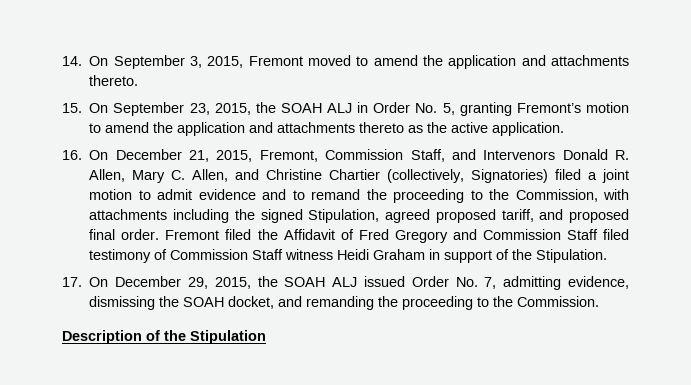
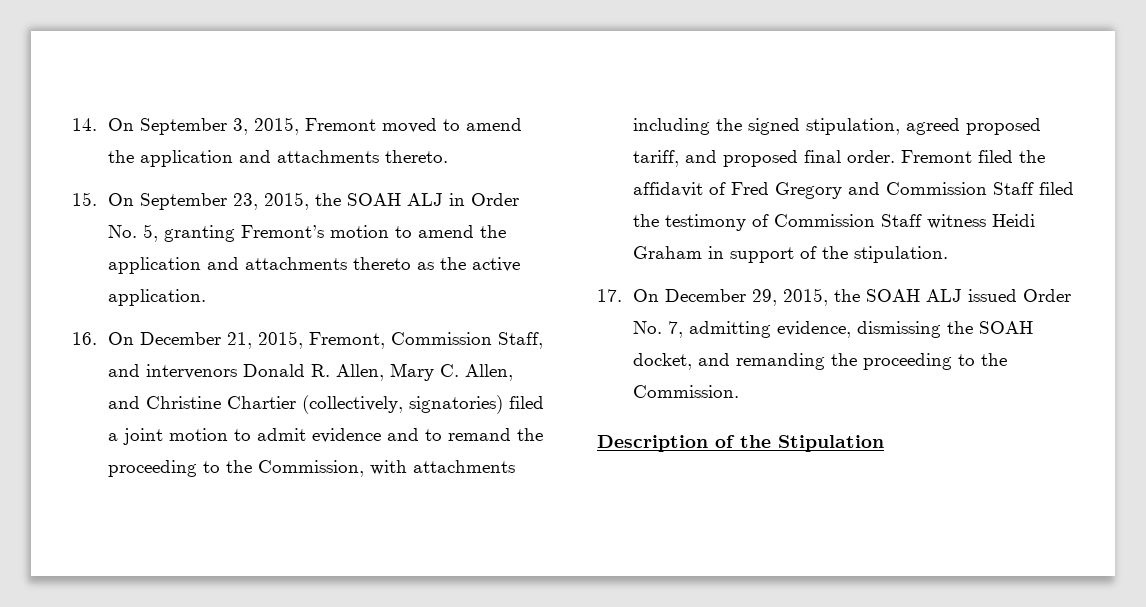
[483,150,556,160] Intervenors -> [145,364,237,379] intervenors
[471,169,549,183] Signatories) -> [408,395,503,414] signatories)
[308,209,380,223] Stipulation, -> [805,118,900,135] stipulation,
[283,229,335,240] Affidavit -> [632,182,703,197] affidavit
(629, 234) none -> [632,214,659,227] the
[536,249,608,263] Stipulation. -> [853,246,948,263] stipulation.

